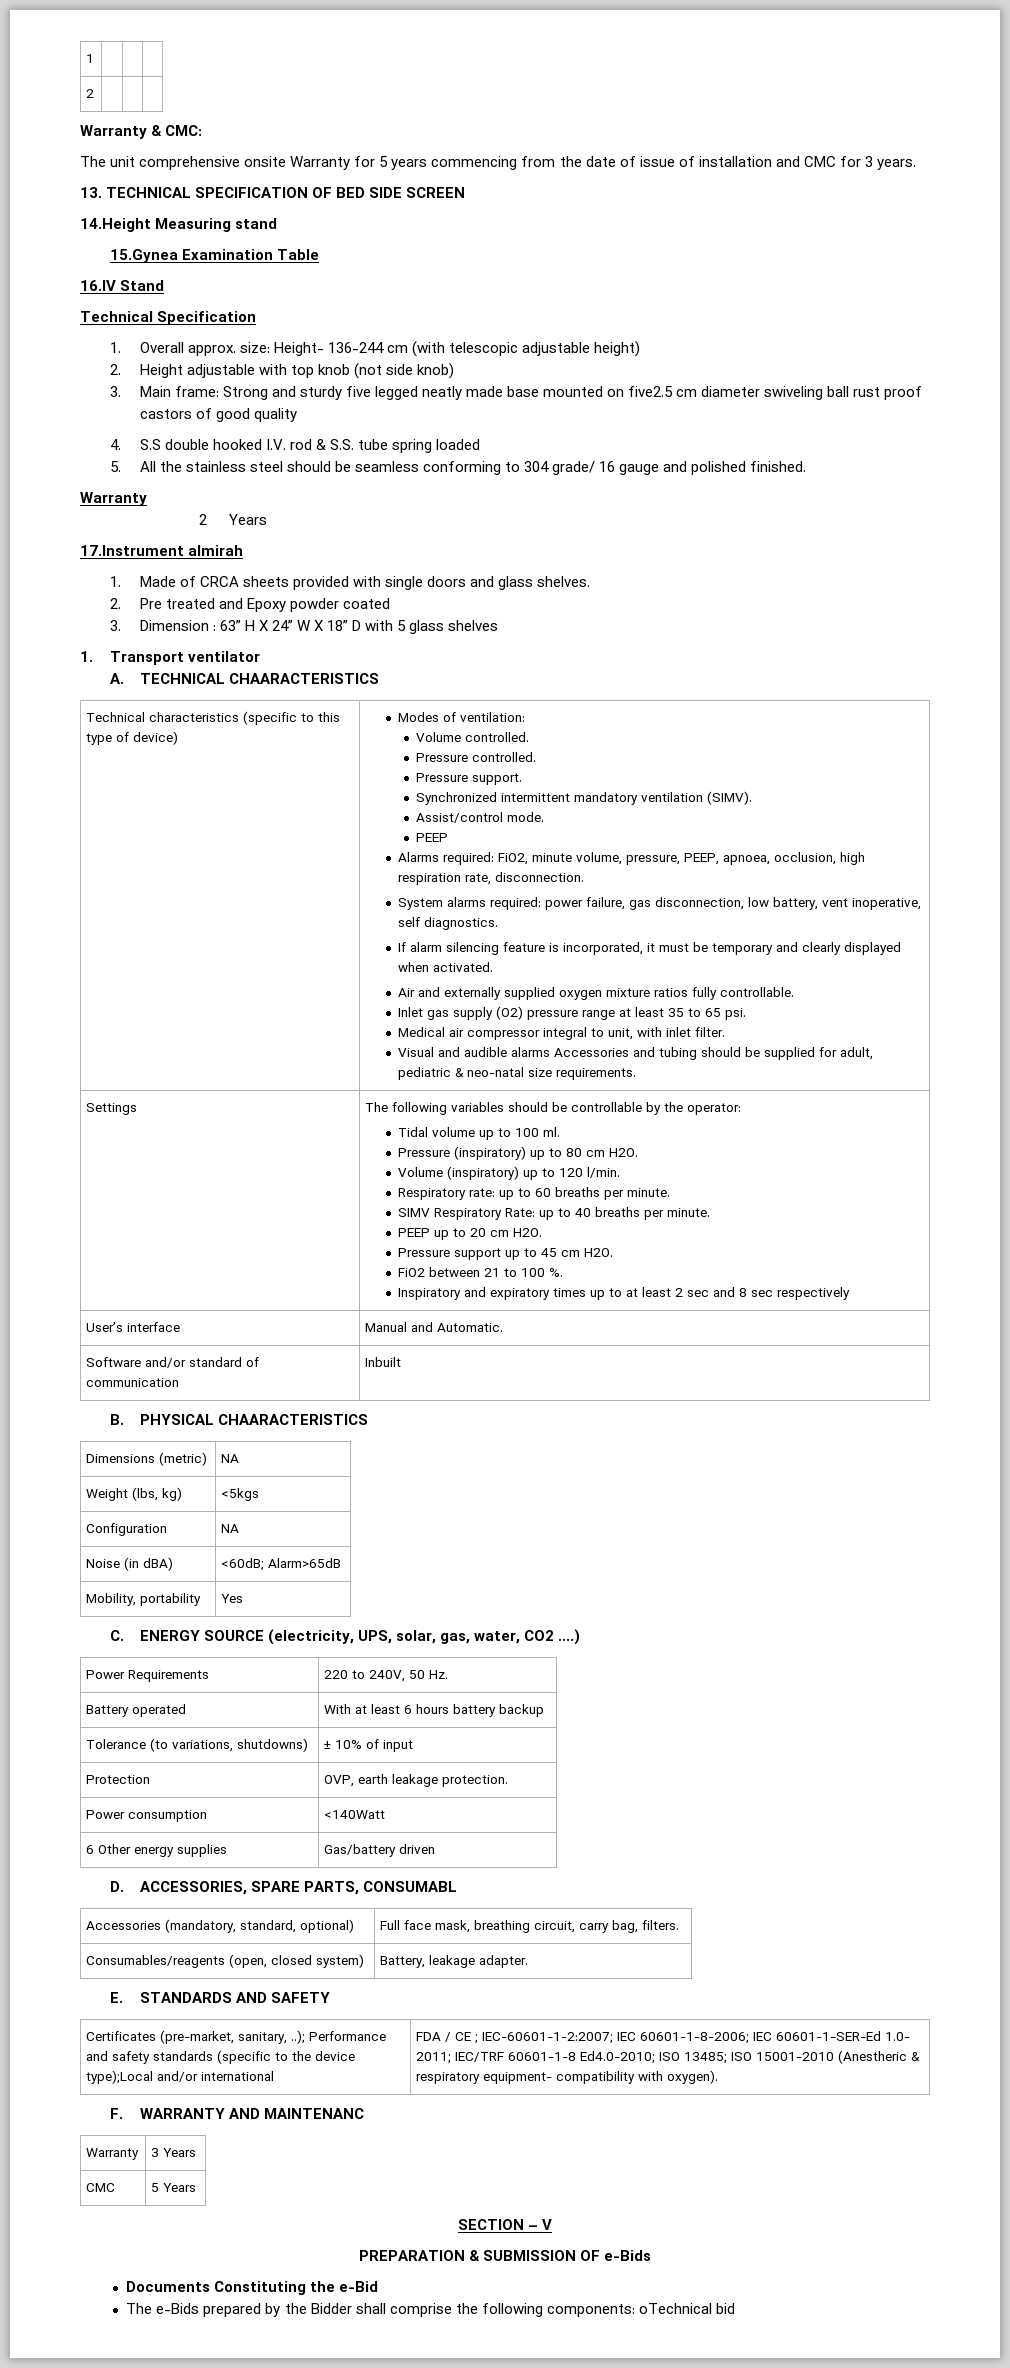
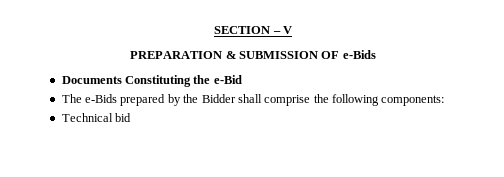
[86,54,95,63] [86,89,95,98] [80,125,203,139] [80,156,916,170] [80,187,466,198] [80,218,278,232] [109,249,319,263] [80,280,165,291] [80,311,257,325] [109,341,641,357] [109,363,454,379] [109,386,923,400] [139,408,297,422] [109,439,481,453] [109,461,807,475] [80,492,147,506] [199,514,267,525] [80,545,244,556] [109,576,591,590] [109,598,390,612] [109,620,499,634] [80,651,260,665] [109,673,379,684] [86,711,341,725] [86,731,179,745] [398,712,526,722] [416,732,530,742] [416,752,537,762] [416,773,523,785] [416,791,753,805] [416,812,545,823] [416,833,449,842] [398,852,866,865] [398,872,585,885] [398,897,922,910] [398,917,499,930] [398,942,902,955] [398,962,494,972] [398,987,795,1000] [398,1006,747,1020] [398,1027,726,1040] [398,1047,874,1060] [398,1067,637,1080] [86,1103,138,1115] [365,1102,742,1115] [398,1127,561,1140] [398,1146,639,1160] [398,1166,621,1180] [398,1187,671,1200] [398,1207,711,1220] [398,1228,543,1240] [398,1248,614,1260] [398,1267,564,1277] [398,1287,851,1300] [86,1322,181,1332] [365,1322,504,1332] [86,1357,260,1368] [86,1378,180,1387] [365,1357,402,1367] [109,1414,368,1425] [86,1452,208,1466] [221,1454,240,1463] [86,1487,183,1501] [221,1488,260,1501] [86,1523,168,1536] [221,1524,240,1533] [86,1557,174,1571] [221,1558,342,1571] [86,1593,202,1606] [221,1594,244,1603] [109,1629,580,1645] [86,1670,210,1682] [324,1670,449,1682] [86,1704,187,1717] [324,1704,545,1717] [86,1738,309,1752] [324,1739,414,1752] [86,1775,151,1784] [324,1774,509,1787] [86,1810,208,1822] [324,1810,386,1819] [86,1844,228,1857] [324,1844,436,1857] [109,1881,457,1895] [86,1919,355,1933] [380,1920,680,1933] [86,1954,365,1968] [380,1955,529,1968] [109,1992,330,2003] [86,2030,387,2044] [86,2050,356,2064] [86,2070,275,2084] [416,2031,911,2044] [416,2050,921,2064] [416,2070,719,2084] [109,2108,364,2119] [86,2148,140,2160] [151,2148,197,2157] [86,2183,116,2192] [151,2183,197,2192] 1 | | | // 2 | | | // Warranty & CMC: // The unit comprehensive onsite Warranty for 5 years commencing from the date of issue of installation and CMC for 3 years. // 13. TECHNICAL SPECIFICATION OF BED SIDE SCREEN // 14.Height Measuring stand // 15.Gynea Examination Table // 16.IV Stand // Technical Specification // 1. Overall approx. size: Height- 136-244 cm (with telescopic adjustable height) // 2. Height adjustable with top knob (not side knob) // 3. Main frame: Strong and sturdy five legged neatly made base mounted on five2.5 cm diameter swiveling ball rust proof castors of good quality // 4. S.S double hooked I.V. rod & S.S. tube spring loaded // 5. All the stainless steel should be seamless conforming to 304 grade/ 16 gauge and polished finished. // Warranty // 2 Years // 17.Instrument almirah // 1. Made of CRCA sheets provided with single doors and glass shelves. // 2. Pre treated and Epoxy powder coated // 3. Dimension : 63” H X 24” W X 18” D with 5 glass shelves // 1. Transport ventilator // A. TECHNICAL CHAARACTERISTICS // Technical characteristics (specific to this type of device) | Modes of ventilation: // Volume controlled. // Pressure controlled. // Pressure support. // Synchronized intermittent mandatory ventilation (SIMV). // Assist/control mode. // PEEP // Alarms required: FiO2, minute volume, pressure, PEEP, apnoea, occlusion, high respiration rate, disconnection. // System alarms required: power failure, gas disconnection, low battery, vent inoperative, self diagnostics. // If alarm silencing feature is incorporated, it must be temporary and clearly displayed when activated. // Air and externally supplied oxygen mixture ratios fully controllable. // Inlet gas supply (O2) pressure range at least 35 to 65 psi. // Medical air compressor integral to unit, with inlet filter. // Visual and audible alarms Accessories and tubing should be supplied for adult, pediatric & neo-natal size requirements. // Settings | The following variables should be controllable by the operator: // Tidal volume up to 100 ml. // Pressure (inspiratory) up to 80 cm H2O. // Volume (inspiratory) up to 120 l/min. // Respiratory rate: up to 60 breaths per minute. // SIMV Respiratory Rate: up to 40 breaths per minute. // PEEP up to 20 cm H2O. // Pressure support up to 45 cm H2O. // FiO2 between 21 to 100 %. // Inspiratory and expiratory times up to at least 2 sec and 8 sec respectively // User’s interface | Manual and Automatic. // Software and/or standard of communication | Inbuilt // B. PHYSICAL CHAARACTERISTICS // Dimensions (metric) | NA // Weight (lbs, kg) | <5kgs // Configuration | NA // Noise (in dBA) | <60dB; Alarm>65dB // Mobility, portability | Yes // C. ENERGY SOURCE (electricity, UPS, solar, gas, water, CO2 ....) // Power Requirements | 220 to 240V, 50 Hz. // Battery operated | With at least 6 hours battery backup // Tolerance (to variations, shutdowns) | ± 10% of input // Protection | OVP, earth leakage protection. // Power consumption | <140Watt // 6 Other energy supplies | Gas/battery driven // D. ACCESSORIES, SPARE PARTS, CONSUMABL // Accessories (mandatory, standard, optional) | Full face mask, breathing circuit, carry bag, filters. // Consumables/reagents (open, closed system) | Battery, leakage adapter. // E. STANDARDS AND SAFETY // Certificates (pre-market, sanitary, ..); Performance and safety standards (specific to the device type);Local and/or international | FDA / CE ; IEC-60601-1-2:2007; IEC 60601-1-8-2006; IEC 60601-1-SER-Ed 1.0- 2011; IEC/TRF 60601-1-8 Ed4.0-2010; ISO 13485; ISO 15001-2010 (Anestheric & respiratory equipment- compatibility with oxygen). // F. WARRANTY AND MAINTENANC // Warranty | 3 Years // CMC | 5 Years // -> (214, 30) none
[638,2303,712,2314] oTechnical -> [61,113,113,122] // Technical

